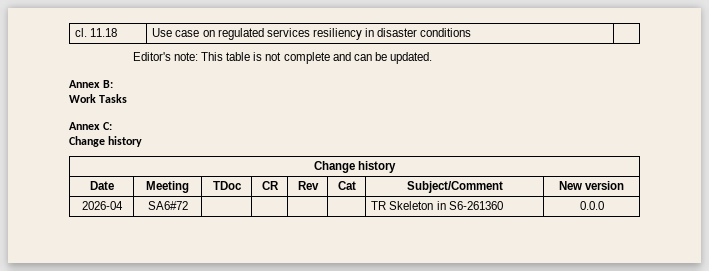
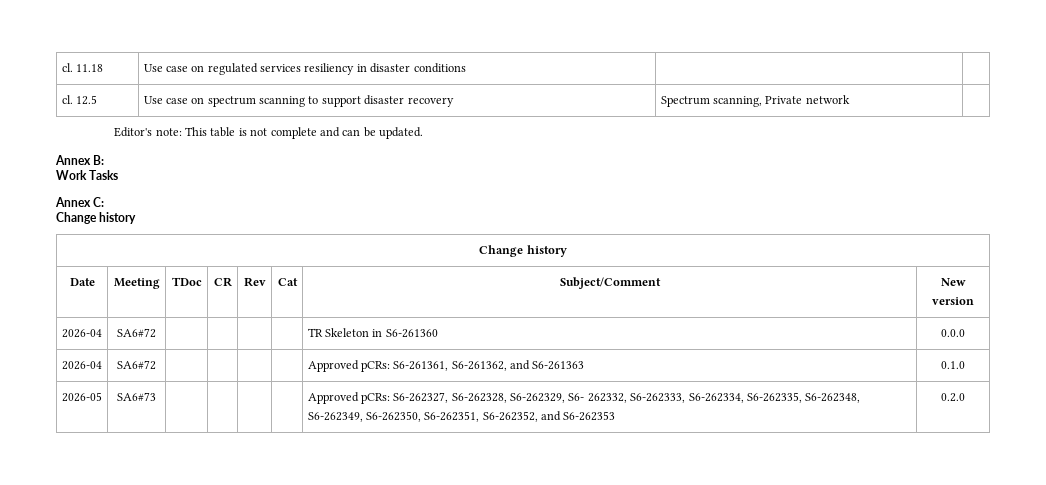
(472, 32) none -> [61,95,97,105] [143,95,454,107] [660,95,850,107] | // cl. 12.5 | Use case on spectrum scanning to support disaster recovery | Spectrum scanning, Private network |
(604, 205) none -> [62,361,102,370] [117,360,156,370] [307,360,585,372] [941,361,965,369] [62,392,102,402] [117,392,156,401] [307,392,861,404] [307,411,616,422] [941,393,965,402] // 2026-04 | SA6#72 | | | | | Approved pCRs: S6-261361, S6-261362, and S6-261363 | 0.1.0 // 2026-05 | SA6#73 | | | | | Approved pCRs: S6-262327, S6-262328, S6-262329, S6- 262332, S6-262333, S6-262334, S6-262335, S6-262348, S6-262349, S6-262350, S6-262351, S6-262352, and S6-262353 | 0.2.0

